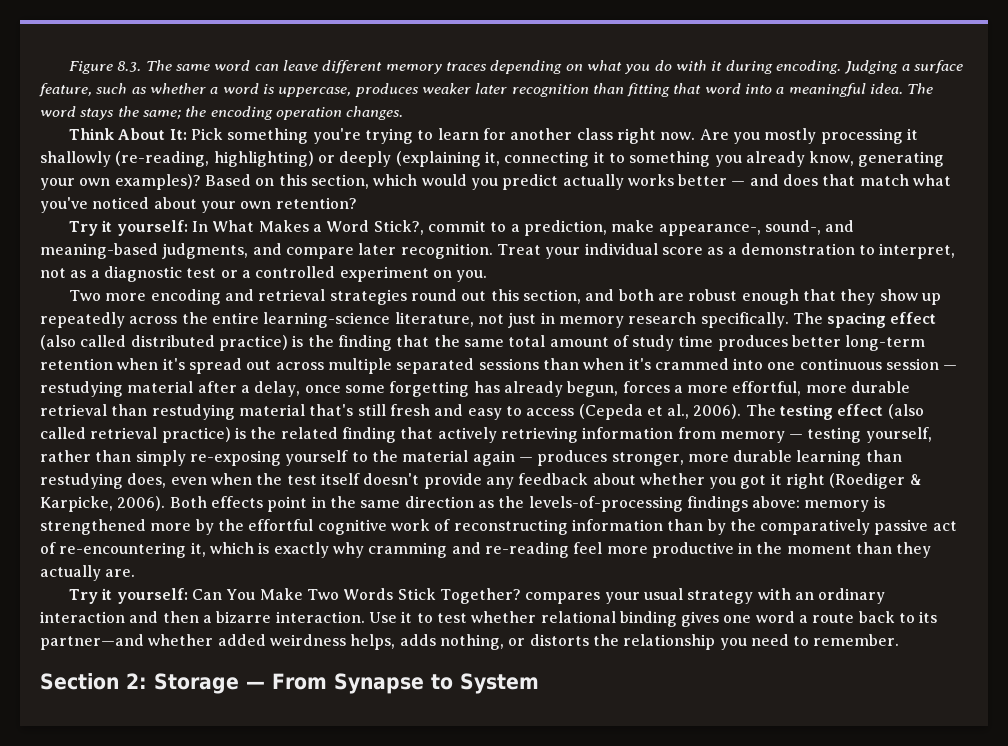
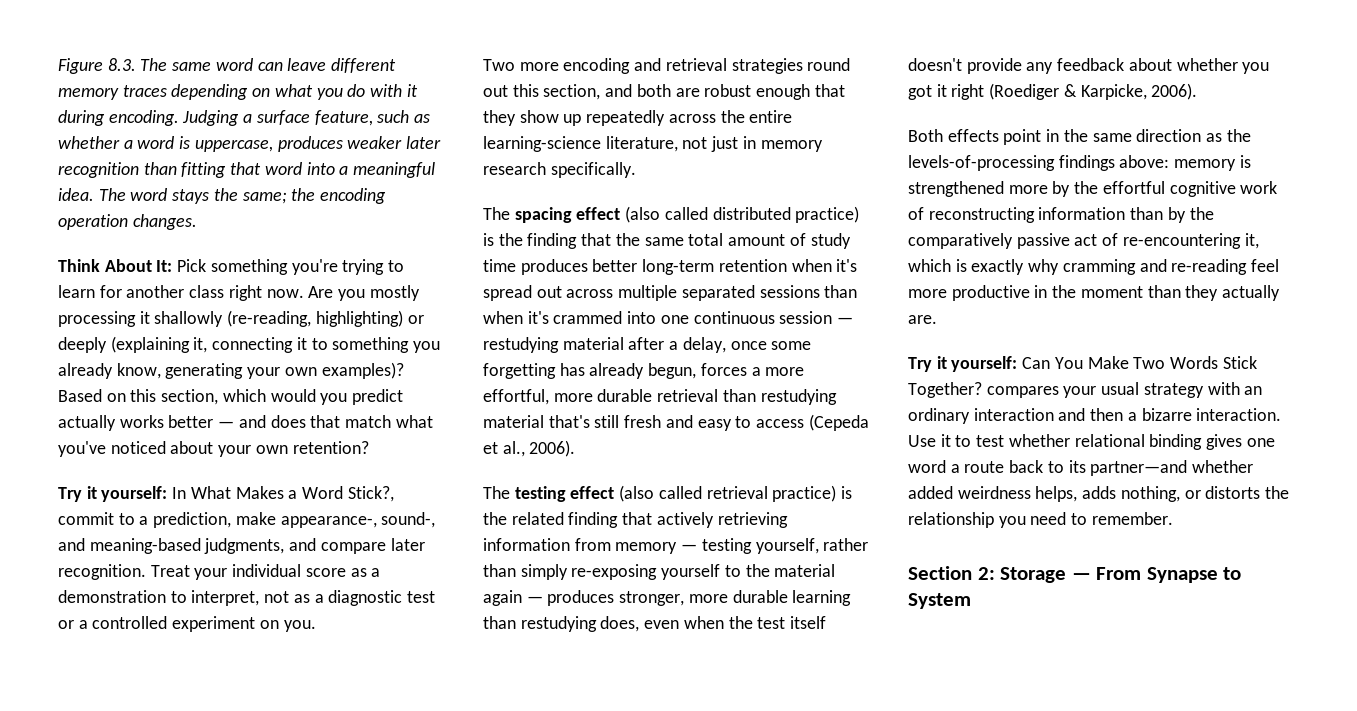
(789, 320) none -> (636, 170) //
(742, 411) none -> (576, 448) //
(166, 503) none -> (1198, 91) //

